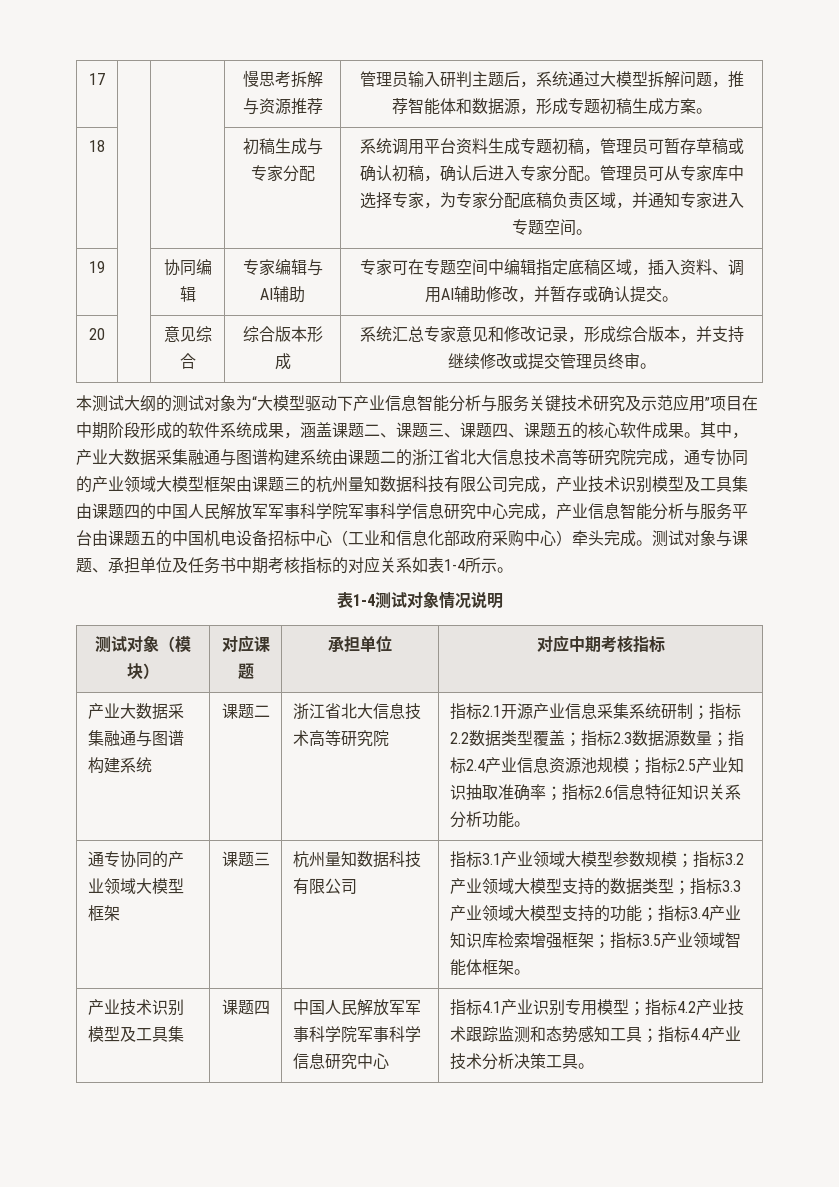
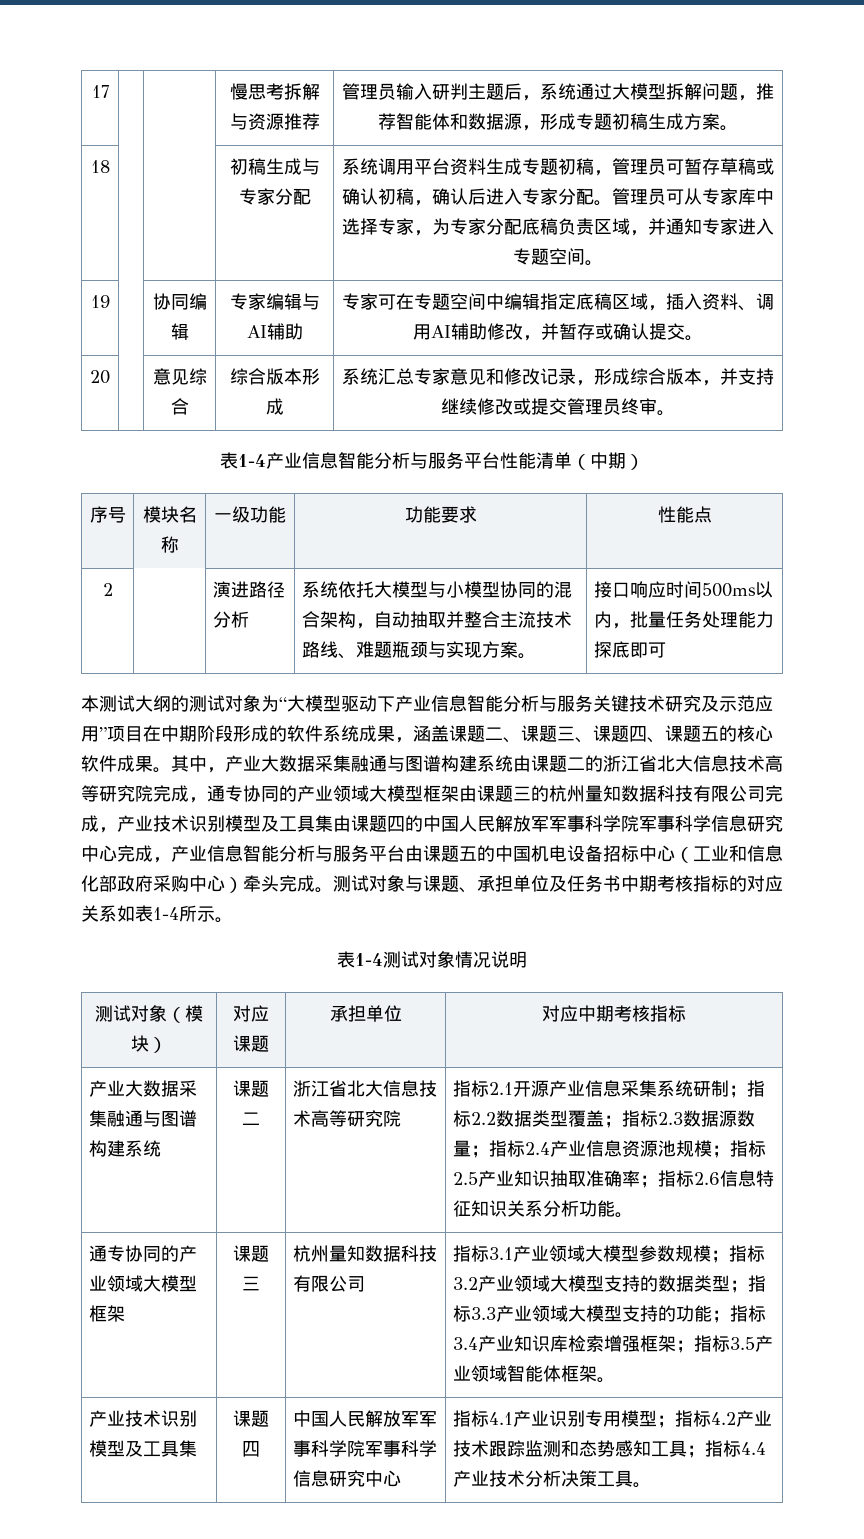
(656, 366) none -> [220,452,644,470] [89,506,126,523] [142,506,197,523] [160,536,179,553] [214,506,286,523] [404,506,477,523] [657,506,712,523] [102,583,113,596] [213,581,286,598] [213,611,250,628] [302,581,573,598] [302,611,573,629] [302,641,537,659] [594,581,774,598] [594,611,775,629] [594,641,667,658] // 表1-4产业信息智能分析与服务平台性能清单（中期） // 序号 | 模块名称 | 一级功能 | 功能要求 | 性能点 // 2 | | 演进路径分析 | 系统依托大模型与小模型协同的混合架构，自动抽取并整合主流技术路线、难题瓶颈与实现方案。 | 接口响应时间500ms以内，批量任务处理能力探底即可

